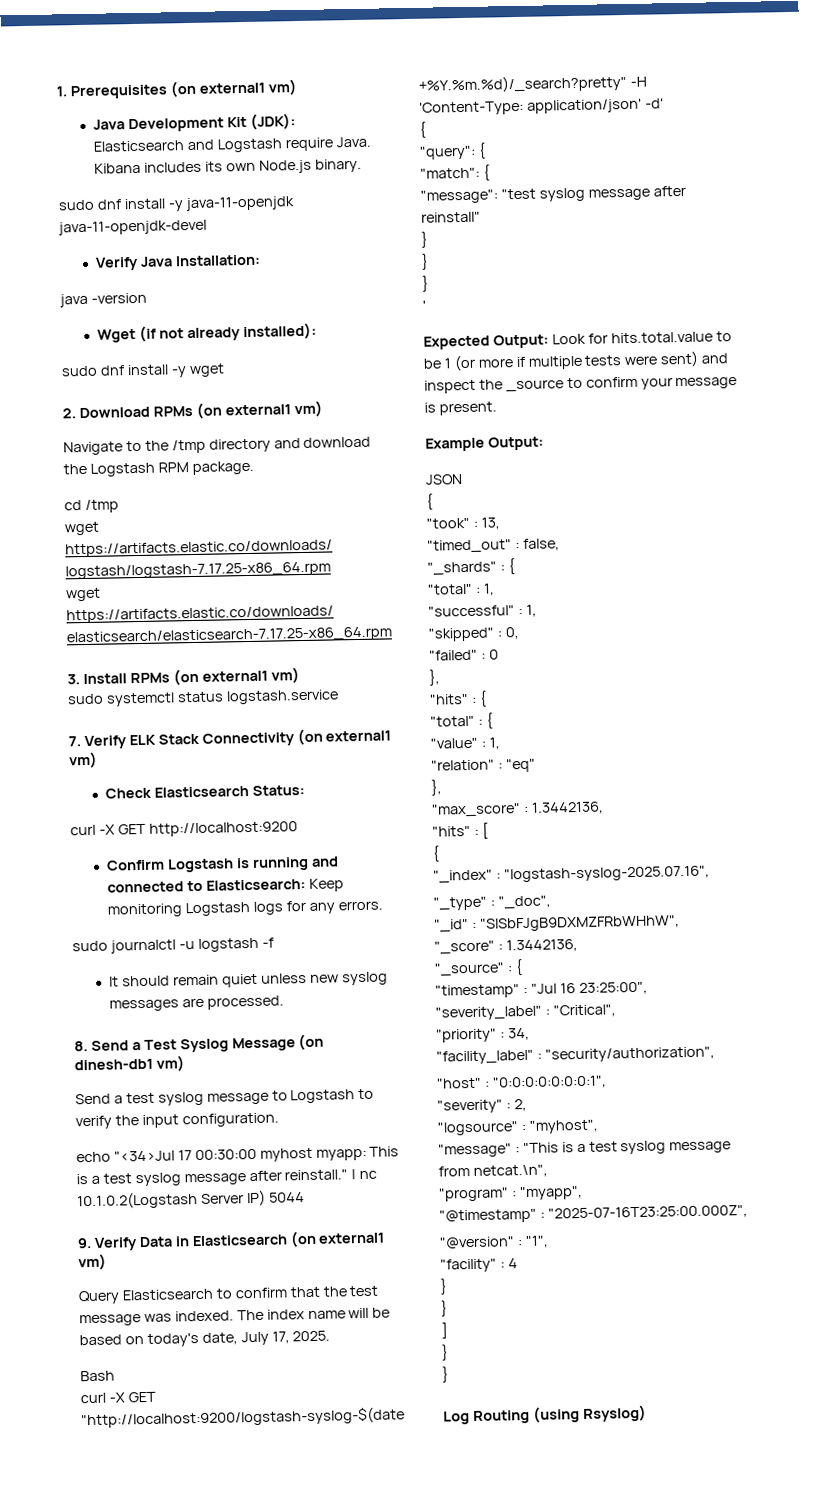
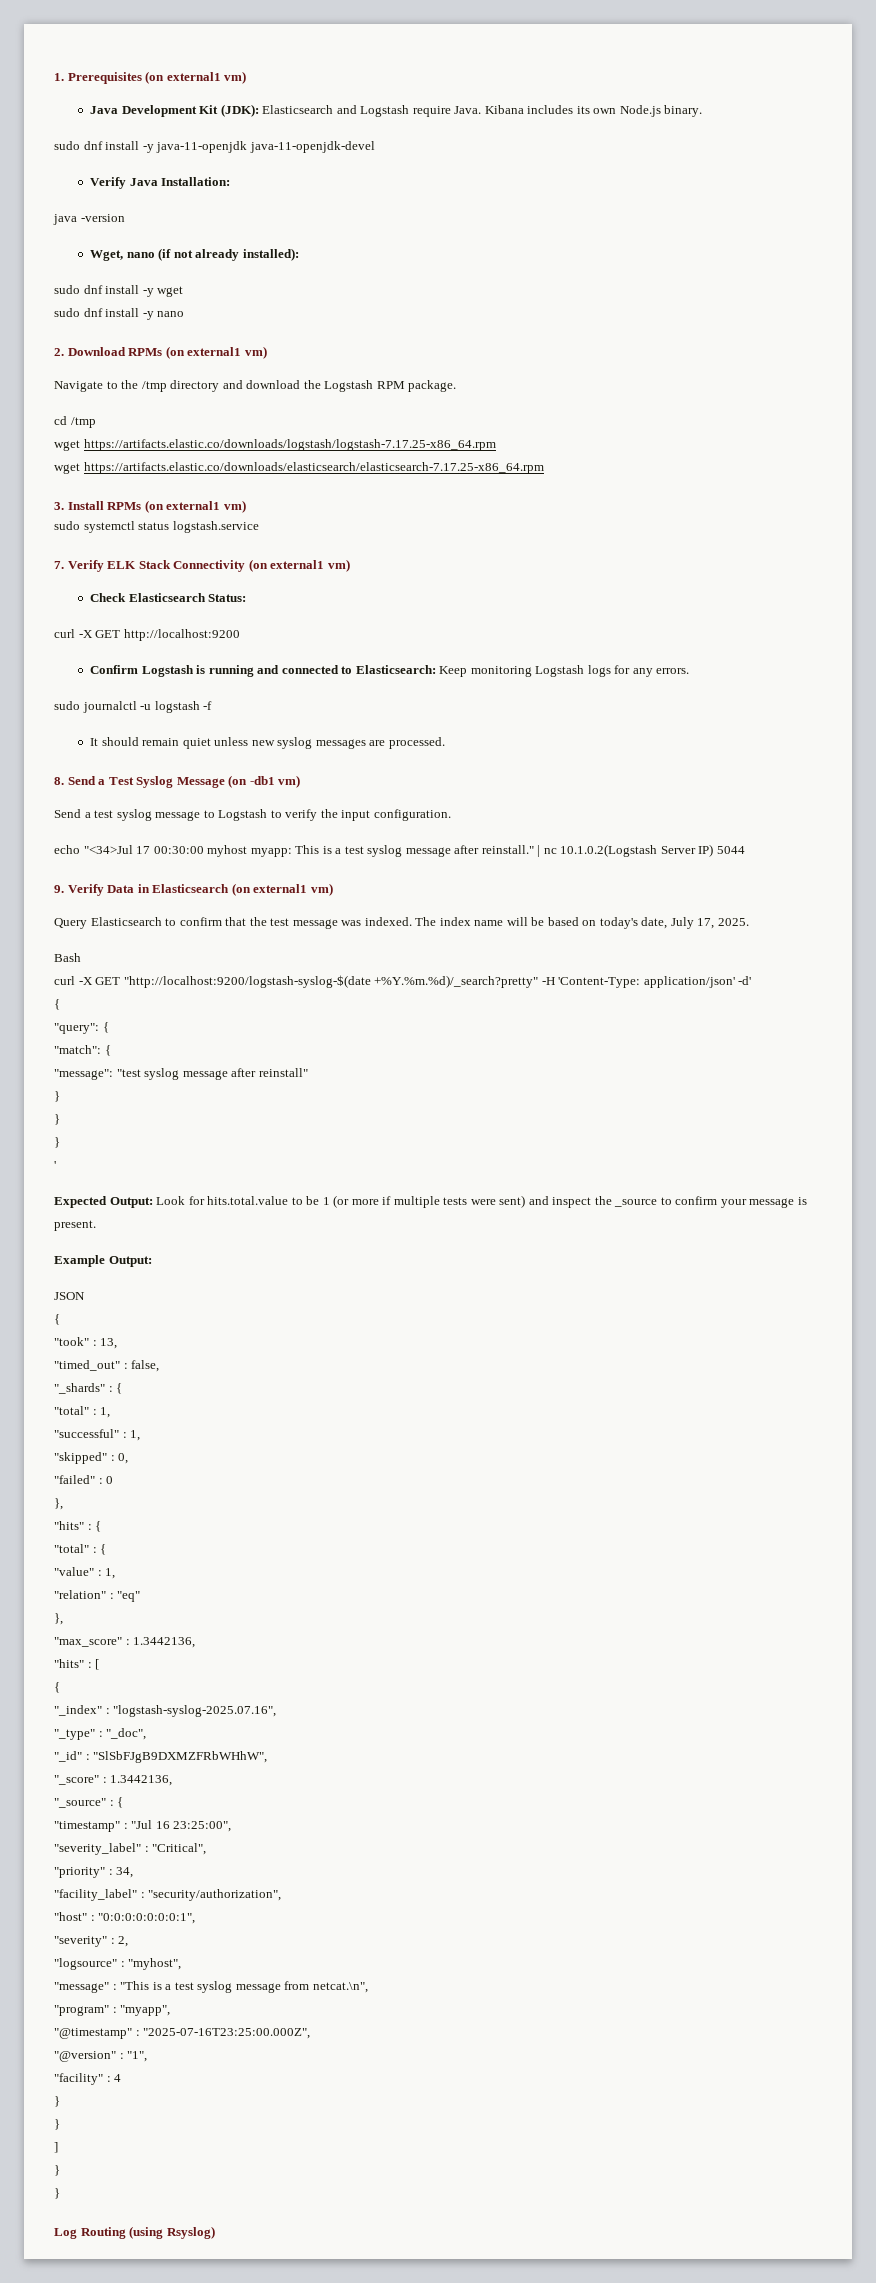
[97,329,137,343] Wget -> [90,250,155,261] Wget, nano
(225, 370) none -> [54,308,185,320] // sudo dnf install -y nano
[74,1058,153,1071] dinesh-db1 -> [249,776,275,785] -db1

